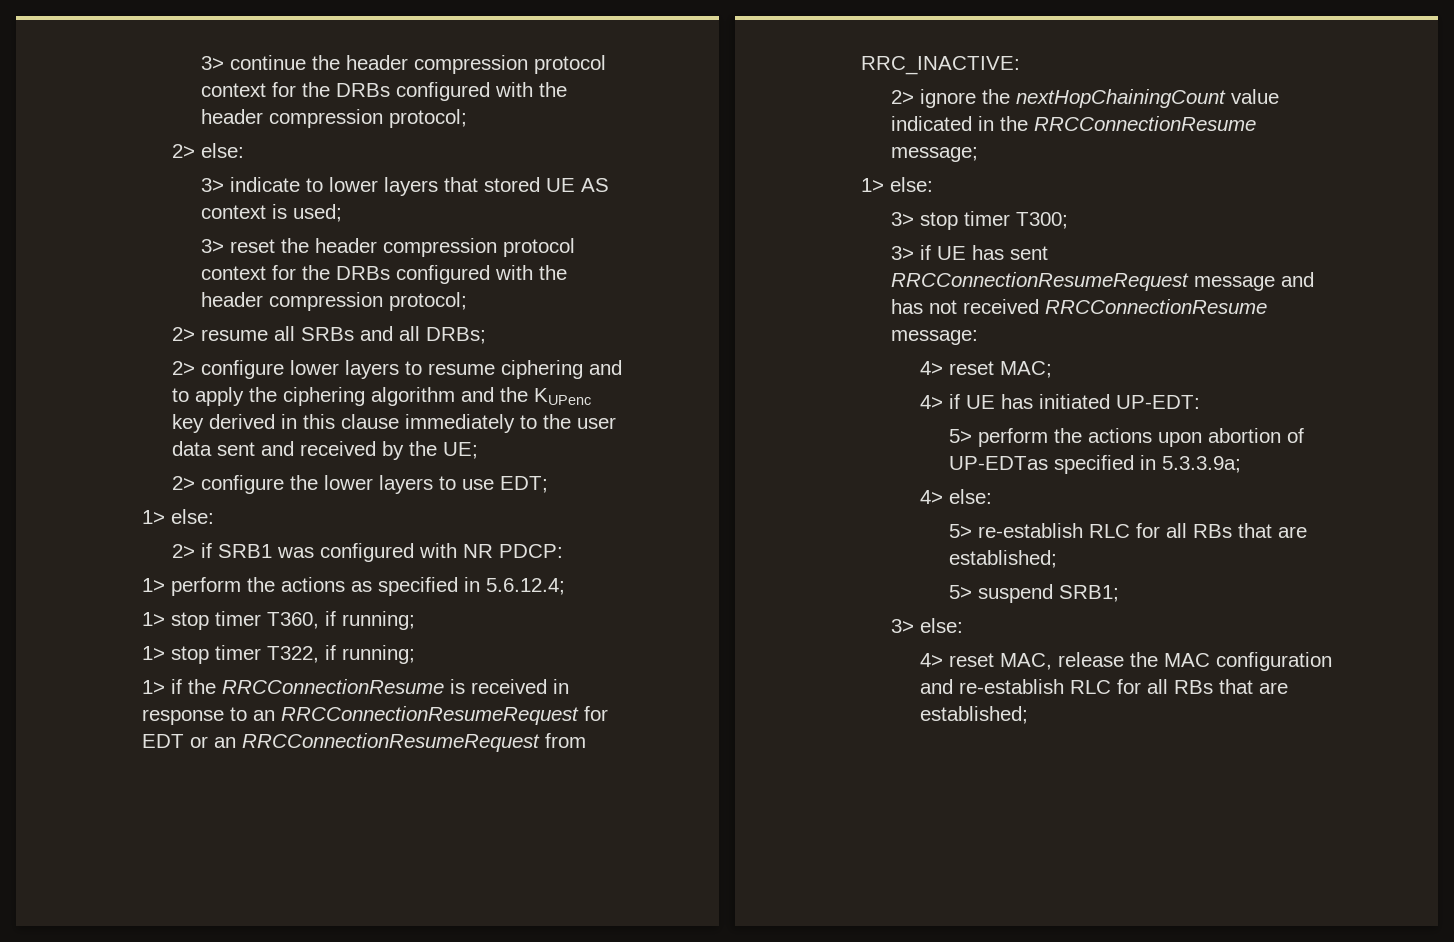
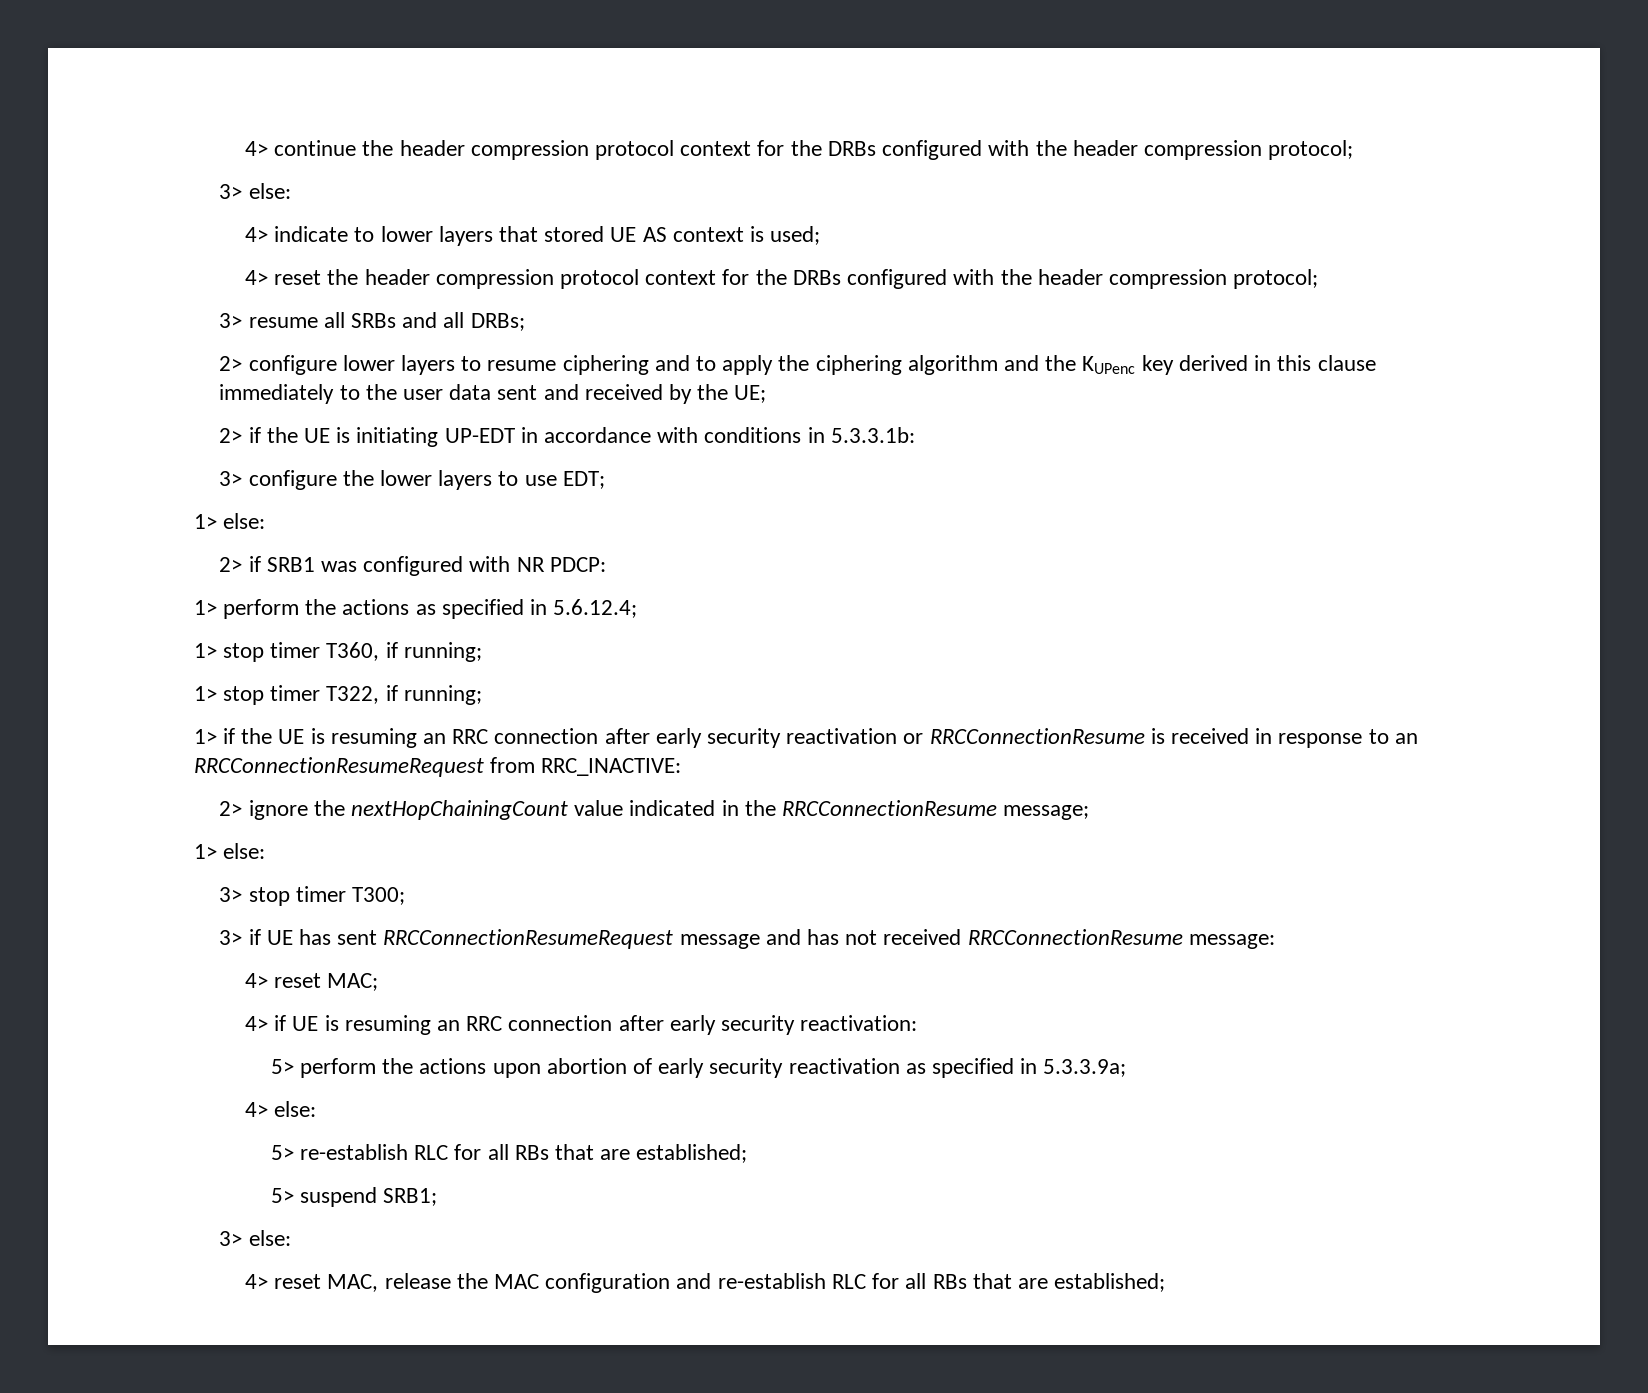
[200,56,224,70] 3> -> [244,141,268,156] 4>
[171,143,244,158] [200,178,224,192] 2> else: // 3> -> [219,183,291,199] [244,227,268,242] 3> else: // 4>
[200,239,224,253] 3> -> [244,270,268,285] 4>
[171,327,195,341] 2> -> [219,313,243,328] 3>
(195, 483) none -> [248,427,915,447] [219,471,243,486] if the UE is initiating UP-EDT in accordance with conditions in 5.3.3.1b: // 3>
(217, 686) none -> [278,728,924,748] UE is resuming an RRC connection after early security reactivation or
[584,706,609,721] [142,733,541,752] for EDT or an RRCConnectionResumeRequest -> (484, 767) none
[1000,394,1200,409] has initiated UP-EDT: -> [324,1015,918,1035] is resuming an RRC connection after early security reactivation:
[949,456,1049,470] UP-EDTas -> [658,1058,926,1078] early security reactivation as

